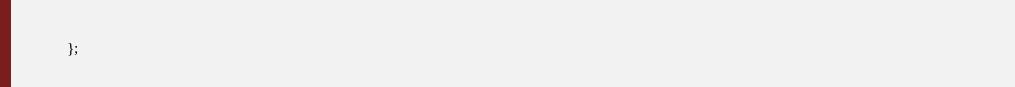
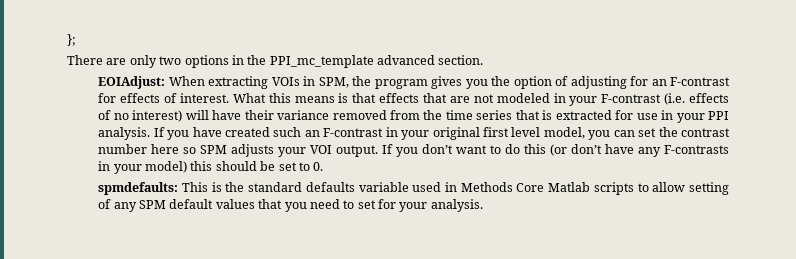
(78, 49) none -> [67,55,484,68] [98,76,730,89] [98,93,729,106] [98,110,730,123] [98,127,730,140] [98,144,729,157] [98,161,324,174] [98,182,730,195] [98,199,483,212] // There are only two options in the PPI_mc_template advanced section. // EOIAdjust: When extracting VOIs in SPM, the program gives you the option of adjusting for an F-contrast for effects of interest. What this means is that effects that are not modeled in your F-contrast (i.e. effects of no interest) will have their variance removed from the time series that is extracted for use in your PPI analysis. If you have created such an F-contrast in your original first level model, you can set the contrast number here so SPM adjusts your VOI output. If you don’t want to do this (or don’t have any F-contrasts in your model) this should be set to 0. // spmdefaults: This is the standard defaults variable used in Methods Core Matlab scripts to allow setting of any SPM default values that you need to set for your analysis.

